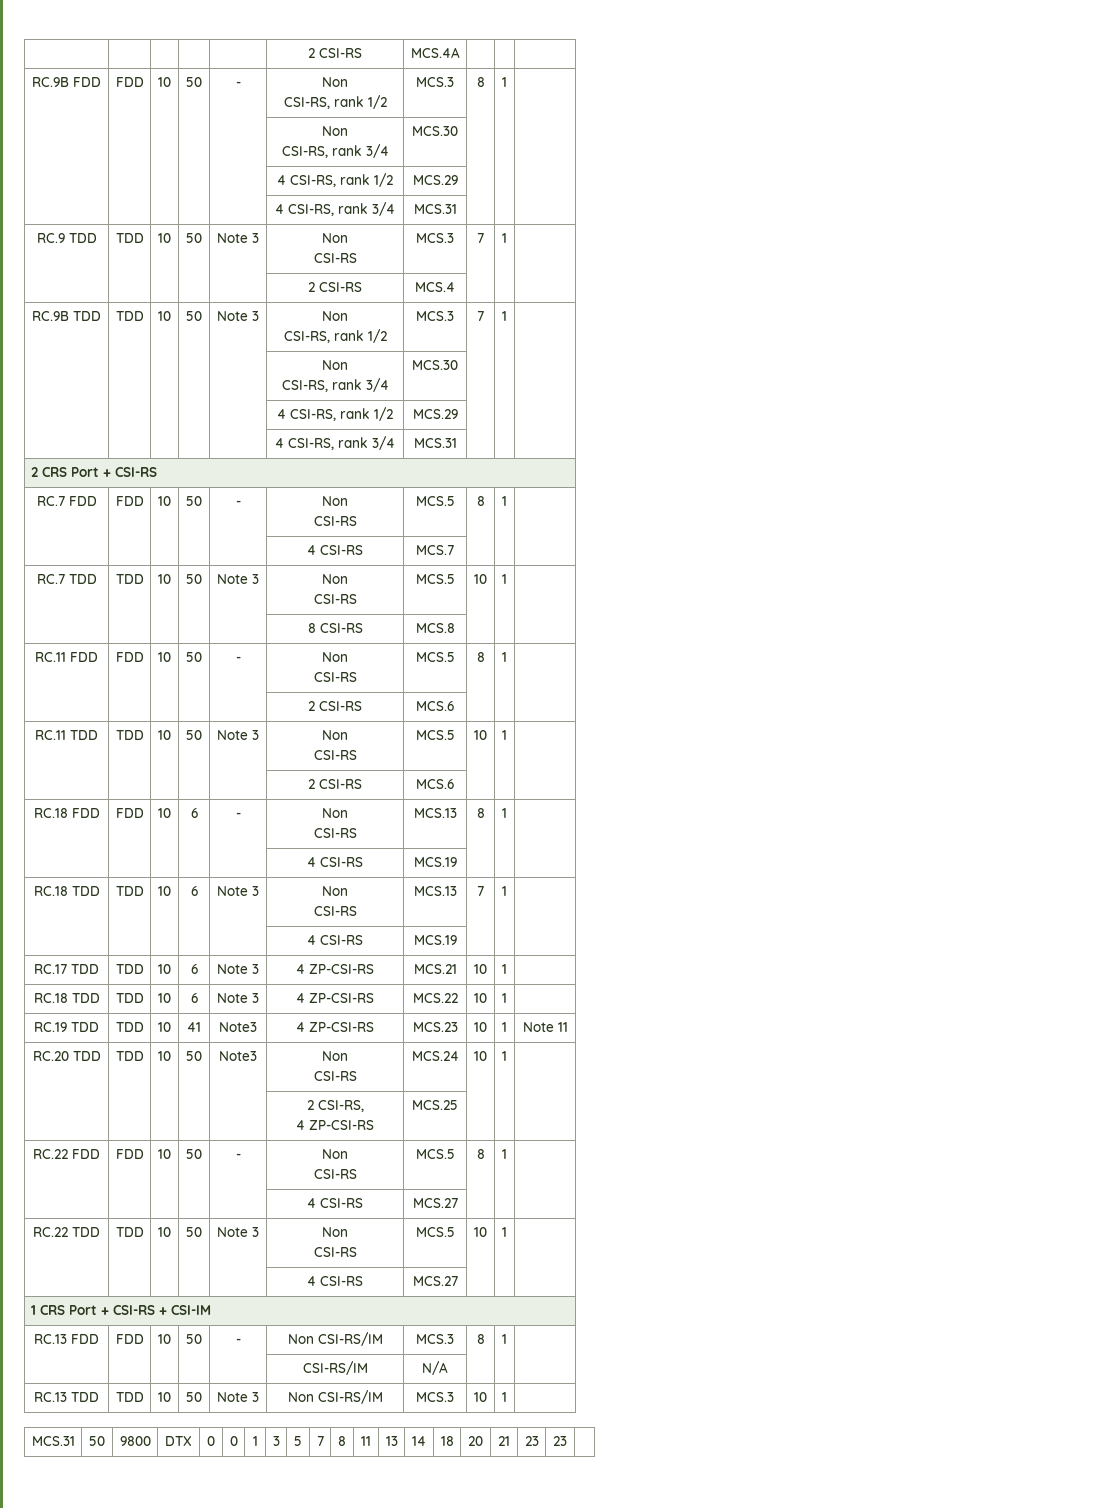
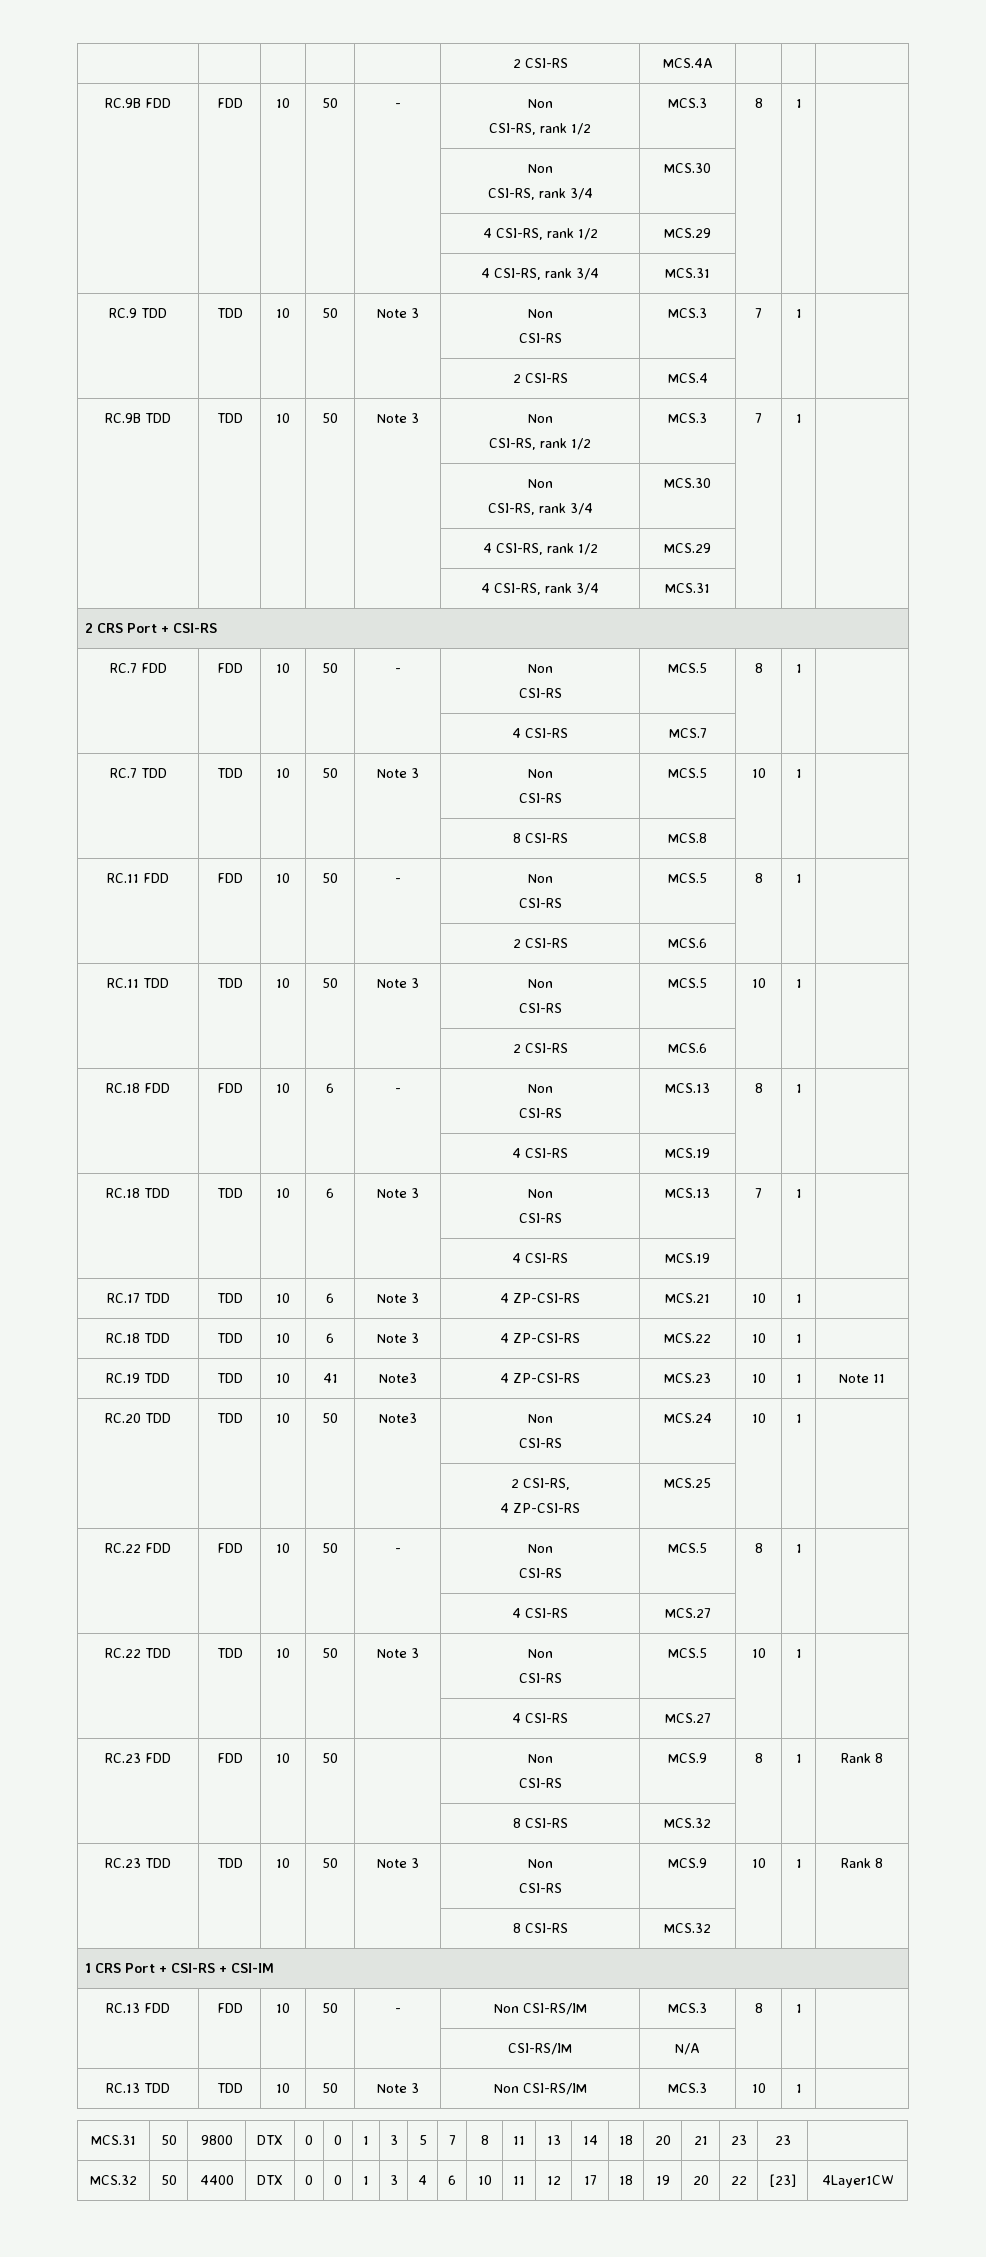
(458, 1281) none -> [105,1753,171,1763] [216,1753,243,1763] [276,1753,290,1763] [322,1753,338,1763] [527,1754,553,1763] [518,1778,562,1788] [668,1753,707,1763] [754,1753,763,1763] [795,1754,802,1763] [841,1753,883,1763] [512,1818,568,1828] [664,1818,711,1828] [105,1858,171,1868] [216,1858,243,1868] [276,1858,290,1868] [322,1858,338,1868] [376,1858,419,1868] [527,1859,553,1868] [518,1883,562,1893] [668,1858,707,1868] [751,1858,766,1868] [795,1859,802,1868] [841,1858,883,1868] [512,1923,568,1933] [664,1923,711,1933] // RC.23 FDD | FDD | 10 | 50 | | Non // CSI-RS | MCS.9 | 8 | 1 | Rank 8 // | | | | | 8 CSI-RS | MCS.32 | | | // RC.23 TDD | TDD | 10 | 50 | Note 3 | Non // CSI-RS | MCS.9 | 10 | 1 | Rank 8 // | | | | | 8 CSI-RS | MCS.32 | | |
(567, 1441) none -> [90,2175,137,2185] [160,2175,177,2185] [199,2175,234,2185] [257,2175,283,2185] [305,2175,313,2185] [334,2175,342,2185] [363,2176,369,2185] [389,2175,398,2185] [418,2175,427,2185] [448,2175,456,2185] [477,2175,492,2185] [513,2176,525,2185] [546,2176,561,2185] [583,2175,597,2185] [619,2175,633,2185] [655,2175,670,2185] [692,2175,709,2185] [730,2176,747,2185] [769,2174,796,2187] [821,2175,894,2188] // MCS.32 | 50 | 4400 | DTX | 0 | 0 | 1 | 3 | 4 | 6 | 10 | 11 | 12 | 17 | 18 | 19 | 20 | 22 | [23] | 4Layer1CW

